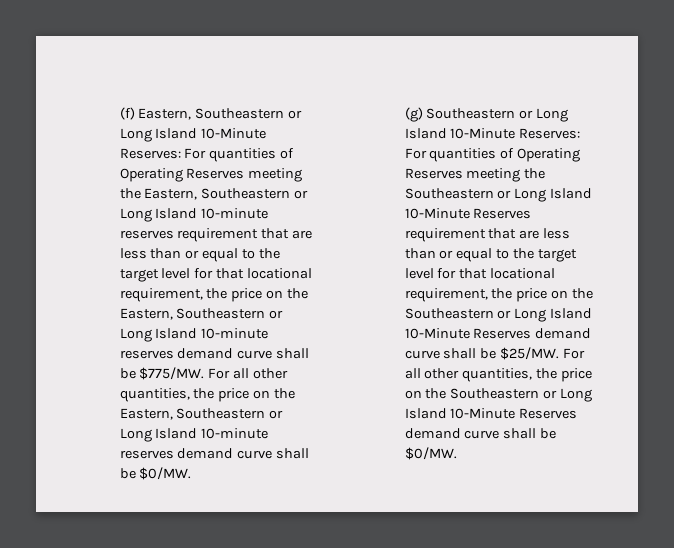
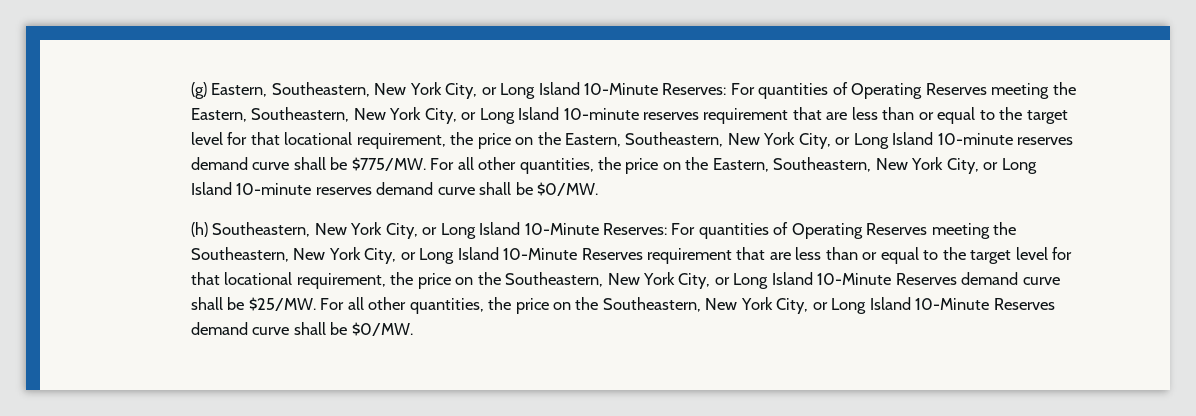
[119,107,285,120] (f) Eastern, Southeastern -> [190,82,478,99] (g) Eastern, Southeastern, New York City,
[201,188,291,199] Southeastern -> [251,107,457,124] Southeastern, New York City,
[176,308,266,319] Southeastern -> [625,132,831,149] Southeastern, New York City,
[176,408,266,419] Southeastern -> [773,157,979,174] Southeastern, New York City,
[404,107,516,122] (g) Southeastern -> [190,222,418,239] (h) Southeastern, New York City,
[404,188,494,199] Southeastern -> [190,247,397,264] Southeastern, New York City,
[404,308,494,319] Southeastern -> [505,272,711,289] Southeastern, New York City,
[450,388,540,399] Southeastern -> [602,297,809,314] Southeastern, New York City,

